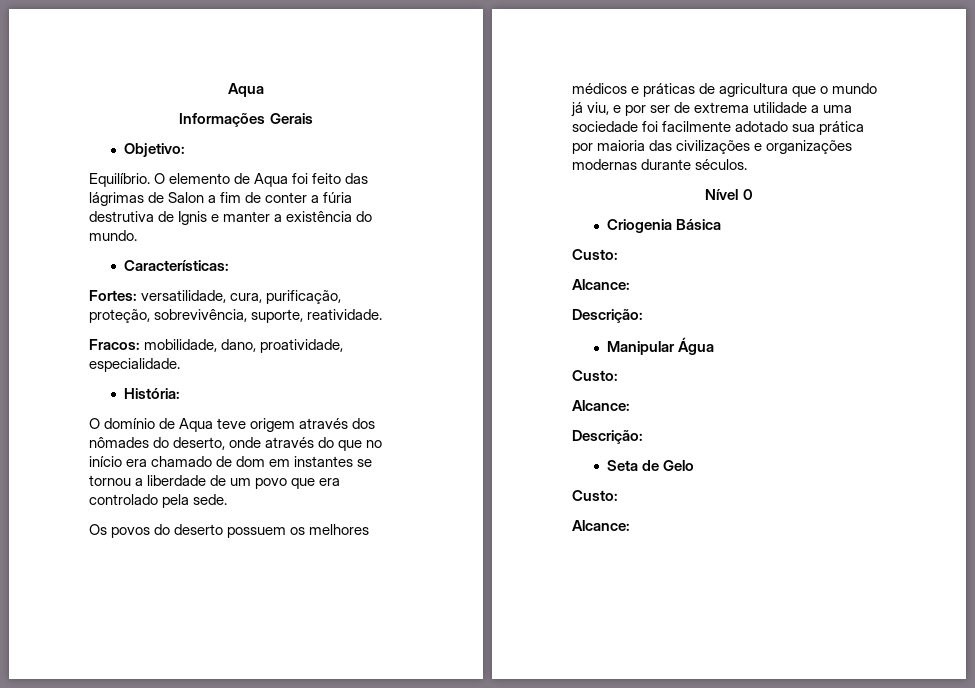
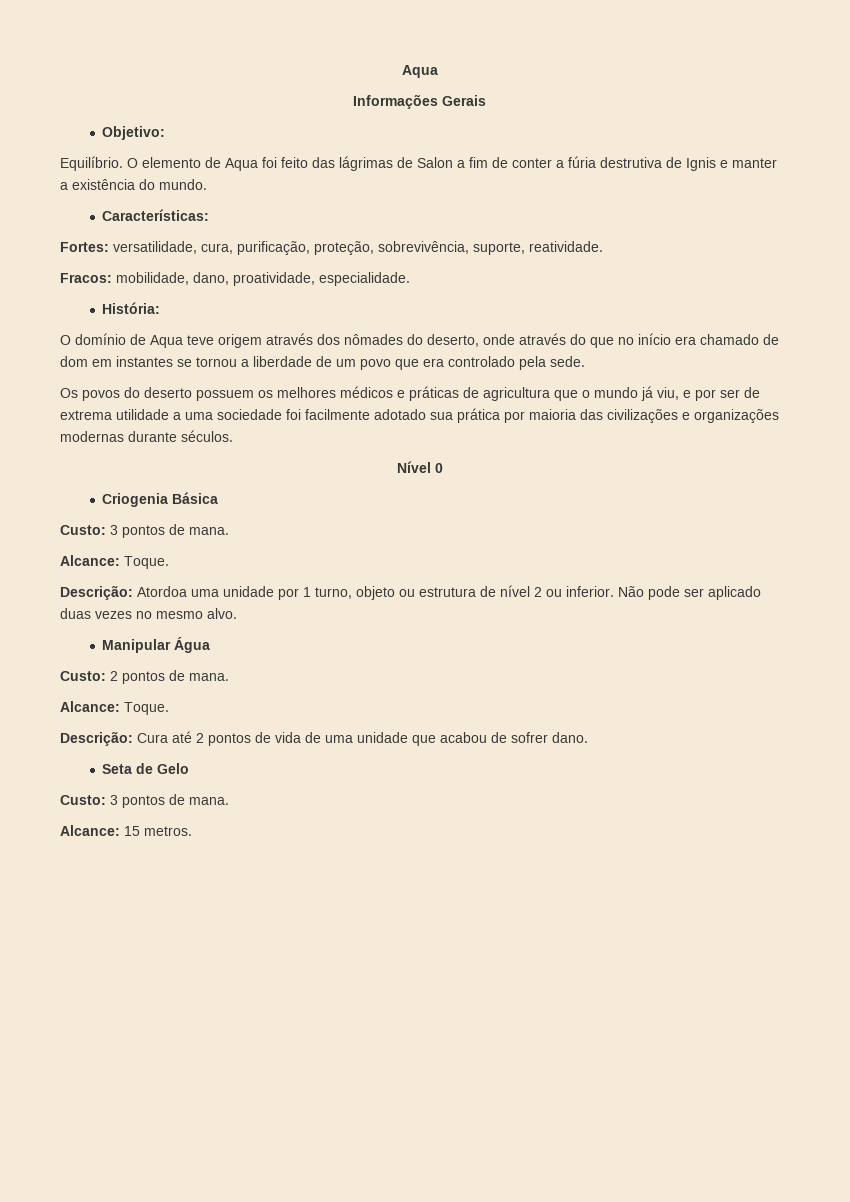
[572,279,630,290] [572,309,643,323] // Alcance: // Descrição: -> [110,524,229,538] [60,555,169,569] [60,585,761,600] [60,608,237,619] 3 pontos de mana. // Alcance: Toque. // Descrição: Atordoa uma unidade por 1 turno, objeto ou estrutura de nível 2 ou inferior. Não pode ser aplicado duas vezes no mesmo alvo.
[572,400,630,411] [572,430,643,444] // Alcance: // Descrição: -> [110,670,229,684] [60,701,169,715] [60,731,588,746] 2 pontos de mana. // Alcance: Toque. // Descrição: Cura até 2 pontos de vida de uma unidade que acabou de sofrer dano.
[572,520,630,531] // Alcance: -> [110,794,229,808] [60,825,192,836] 3 pontos de mana. // Alcance: 15 metros.

